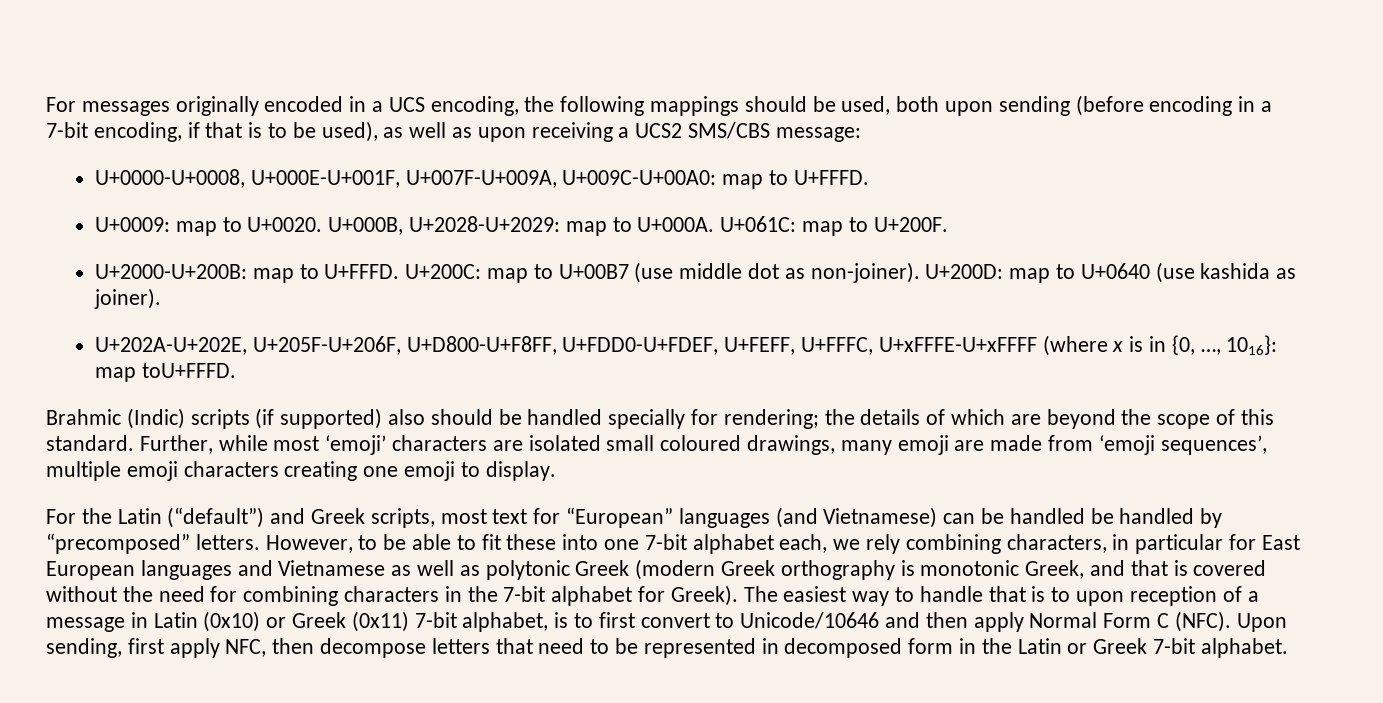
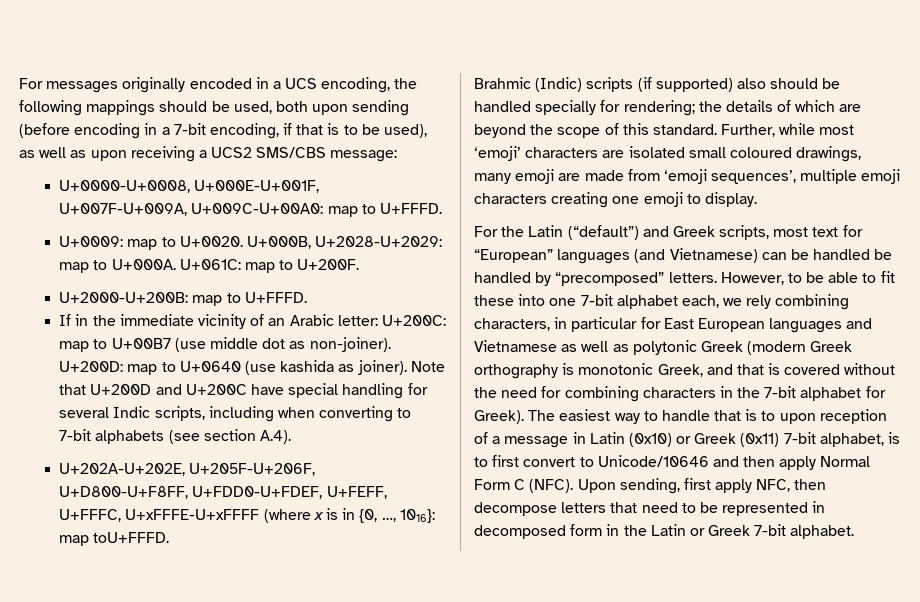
(400, 271) none -> [59,314,378,329] // If in the immediate vicinity of an Arabic letter:
(161, 298) none -> [410,361,445,372] [59,383,428,399] [59,406,412,422] [59,429,291,444] Note that U+200D and U+200C have special handling for several Indic scripts, including when converting to 7-bit alphabets (see section A.4).

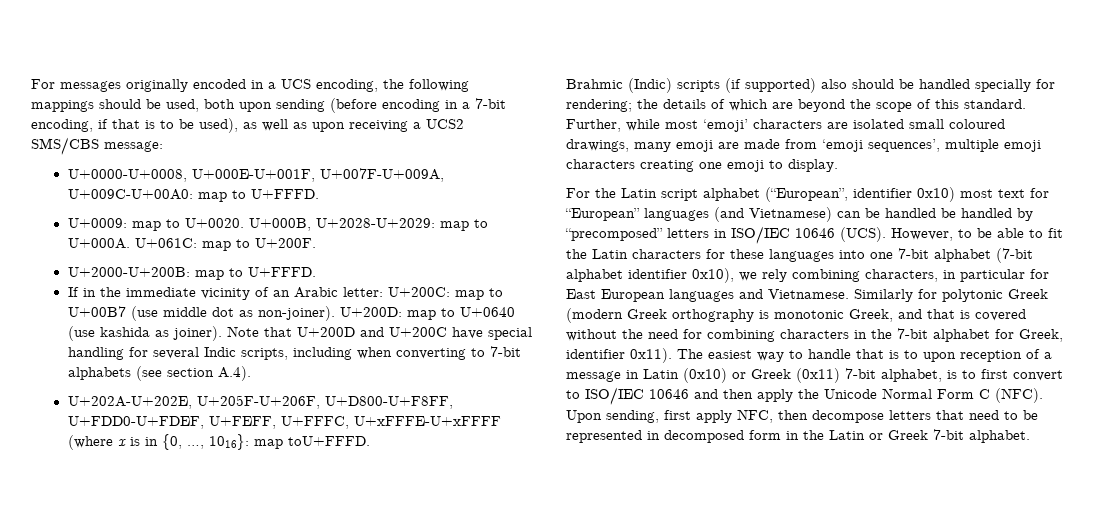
[567,225,770,240] (“default”) and Greek scripts, -> [661,187,955,202] script alphabet (“European”, identifier 0x10)
[668,272,717,283] letters. -> [667,226,886,244] letters in ISO/IEC 10646 (UCS).
[474,294,719,309] these into one 7-bit alphabet each, -> [566,248,1033,263] [566,268,734,283] the Latin characters for these languages into one 7-bit alphabet (7-bit alphabet identifier 0x10),
[474,340,629,352] Vietnamese as well as -> [768,289,937,302] Vietnamese. Similarly for
[474,410,524,424] Greek). -> [1019,329,1063,342] [566,348,672,363] Greek, identifier 0x11).
[597,455,709,467] Unicode/10646 -> [585,387,689,405] ISO/IEC 10646
(817, 463) none -> [798,389,877,399] the Unicode

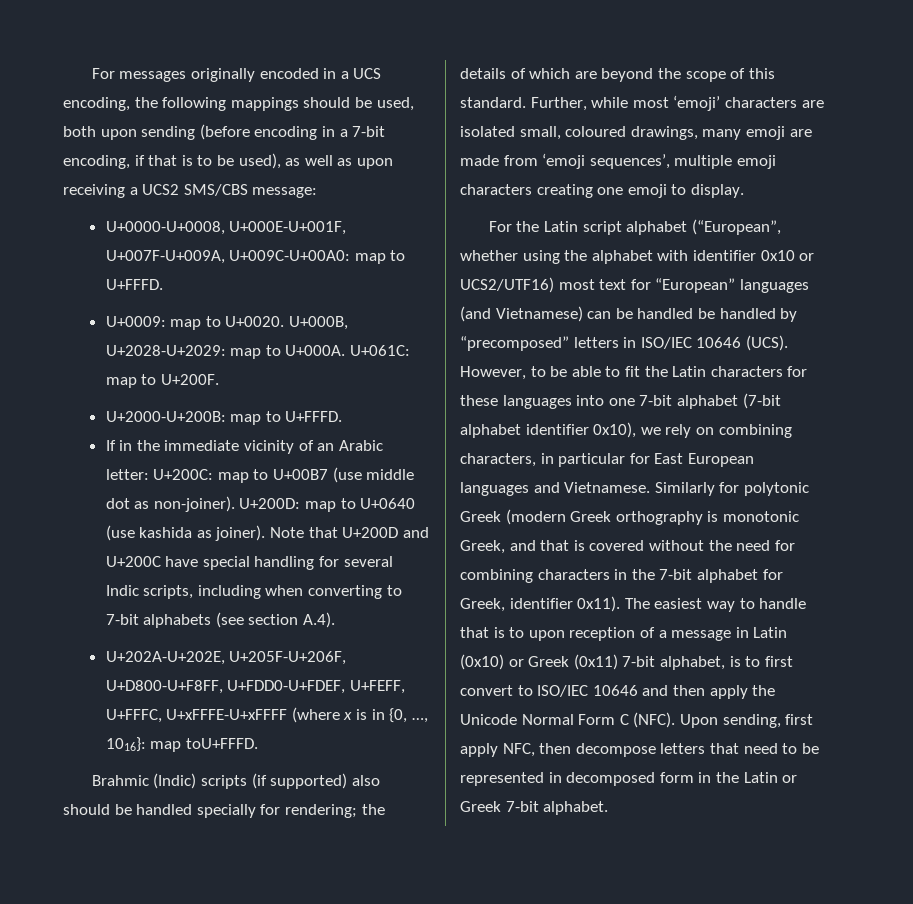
[909,119,944,129] small -> [519,126,561,140] small,
[853,187,955,202] identifier 0x10) -> [460,250,815,264] [460,277,554,293] whether using the alphabet with identifier 0x10 or UCS2/UTF16)
(787, 275) none -> [695,427,714,435] on

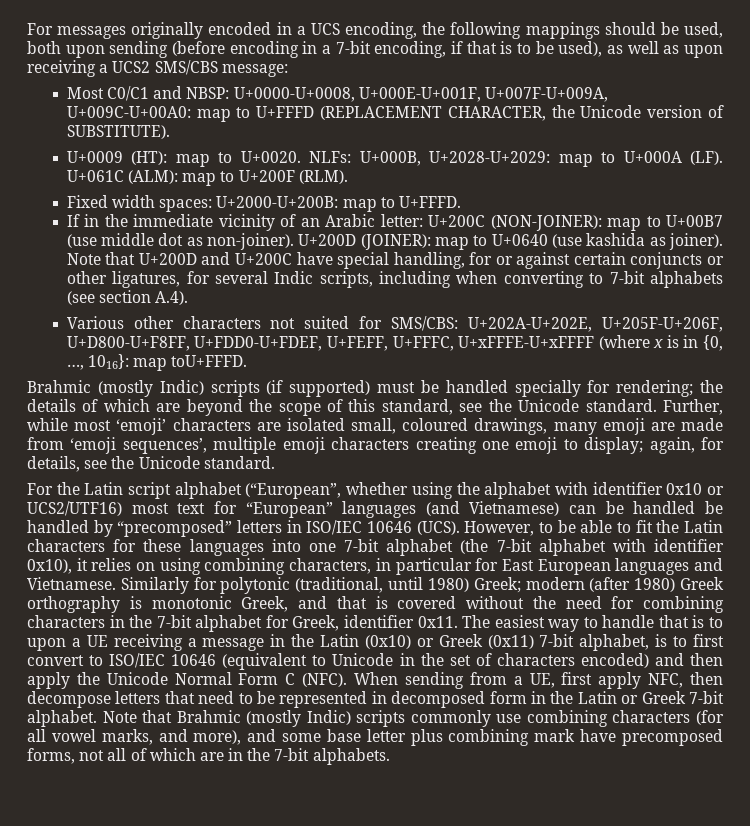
(318, 192) none -> [66,86,230,101] Most C0/C1 and NBSP:
[105,279,163,290] [105,316,166,327] U+FFFD. // U+0009: -> [256,105,724,121] [66,125,170,139] [66,151,168,165] U+FFFD (REPLACEMENT CHARACTER, the Unicode version of SUBSTITUTE). // U+0009 (HT):
(285, 321) none -> [309,151,352,163] NLFs:
[285,345,411,356] [105,374,219,388] U+000A. U+061C: map to U+200F. // -> [623,151,724,165] [66,170,348,186] [66,195,213,212] U+000A (LF). U+061C (ALM): map to U+200F (RLM). // Fixed width spaces:
[153,469,214,480] U+200C: -> [428,215,602,231] U+200C (NON-JOINER):
[239,498,301,509] U+200D: -> [298,234,431,250] U+200D (JOINER):
[254,556,315,570] handling -> [393,252,725,269] [66,271,181,288] handling, for or against certain conjuncts or other ligatures,
(336, 620) none -> [66,316,459,331] Various other characters not suited for SMS/CBS:
[153,773,197,789] (Indic) -> [97,380,204,397] (mostly Indic)
[351,775,380,786] [63,804,110,815] also should -> [377,382,415,393] must
(775, 73) none -> [381,399,580,415] standard, see the Unicode
[690,184,744,198] display. -> [584,437,724,454] [27,456,275,472] display; again, for details, see the Unicode standard.
[742,393,781,409] [460,422,714,438] (7-bit alphabet identifier 0x10), we rely on -> [460,539,724,556] [27,558,201,575] (the 7-bit alphabet with identifier 0x10), it relies on using
[460,509,566,525] Greek (modern -> [295,577,676,593] (traditional, until 1980) Greek; modern (after 1980)
[577,596,621,612] 0x11). -> [417,616,458,628] 0x11.
[569,627,655,641] reception of -> [71,634,183,651] a UE receiving
(749, 632) none -> [291,634,315,647] the
(638, 690) none -> [222,653,649,670] (equivalent to Unicode in the set of characters encoded)
[679,714,781,728] Upon sending, -> [354,672,555,689] When sending from a UE,
(609, 808) none -> [102,710,724,727] [27,729,723,746] [27,748,390,765] Note that Brahmic (mostly Indic) scripts commonly use combining characters (for all vowel marks, and more), and some base letter plus combining mark have precomposed forms, not all of which are in the 7-bit alphabets.

